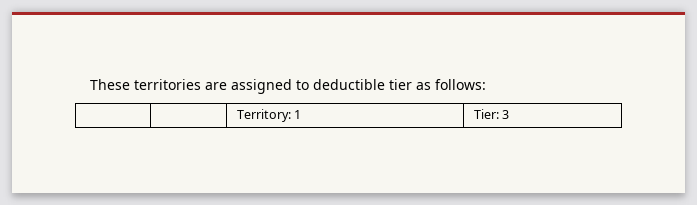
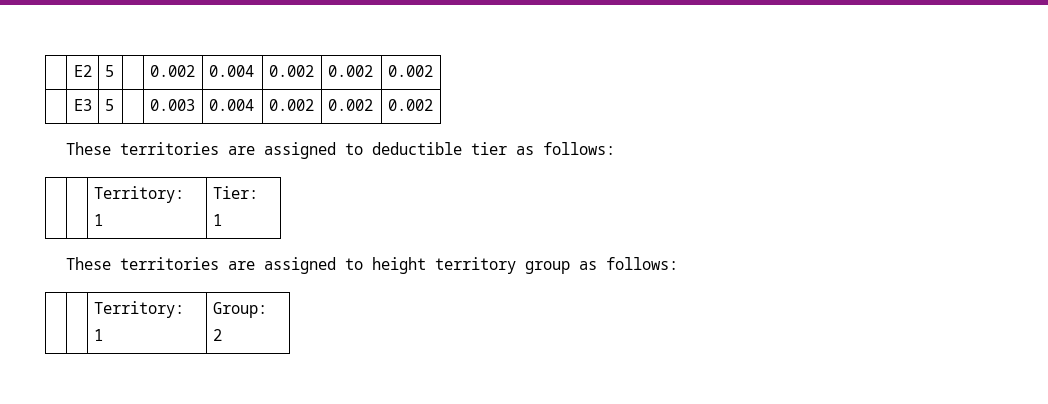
(90, 84) none -> [73,65,92,77] [104,65,114,77] [149,65,195,77] [208,65,254,77] [268,65,314,77] [327,65,373,77] [387,65,433,77] [73,99,92,111] [104,99,114,111] [149,99,195,111] [208,99,254,111] [268,99,314,111] [327,99,373,111] [387,99,433,111] | E2 | 5 | | 0.002 | 0.004 | 0.002 | 0.002 | 0.002 // | E3 | 5 | | 0.003 | 0.004 | 0.002 | 0.002 | 0.002 //
[501,110,509,119] 3 -> [212,214,222,226] [66,257,679,274] [93,301,184,318] [93,329,103,341] [212,302,267,318] [212,329,222,341] 1 // These territories are assigned to height territory group as follows: // | | Territory: 1 | Group: 2

